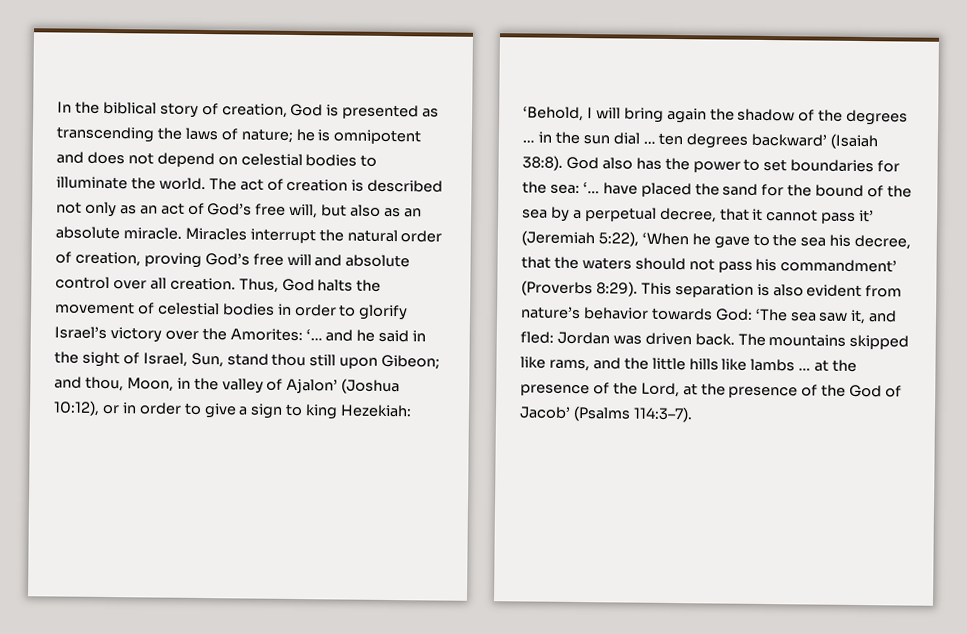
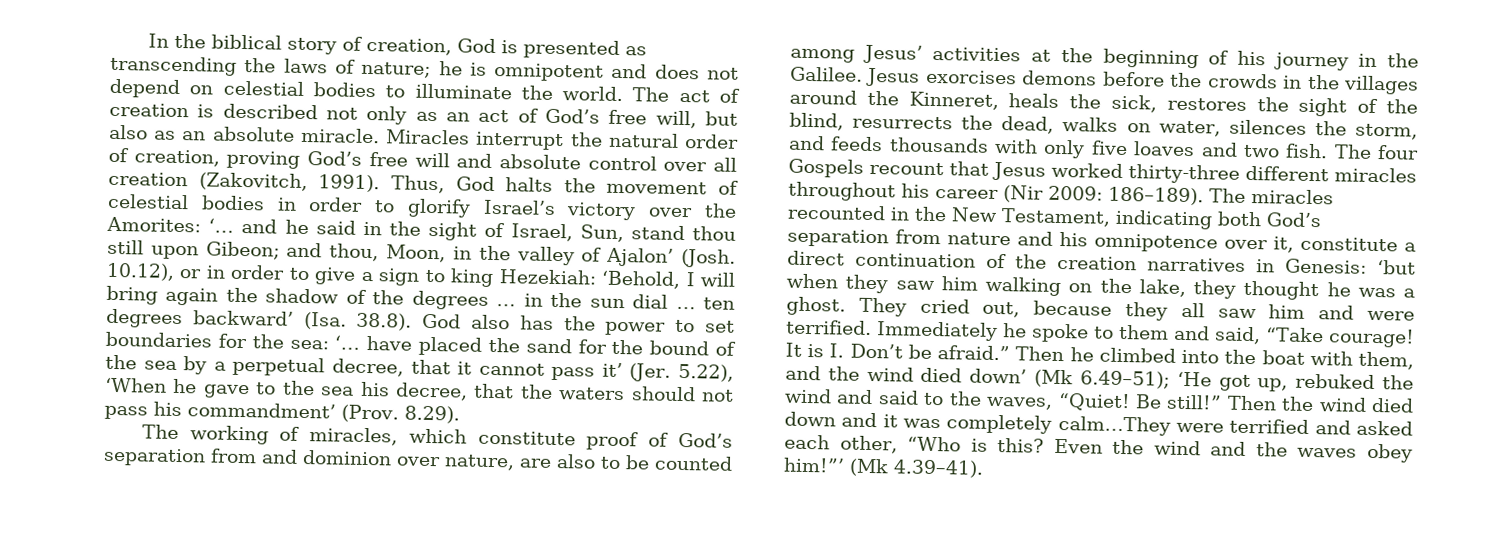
[169,277,236,291] creation. -> [108,171,381,193] creation (Zakovitch, 1991).
[341,378,401,395] [53,400,100,416] (Joshua 10:12), -> [681,248,736,268] [106,262,175,281] (Josh. 10.12),
[830,133,879,150] [522,155,563,171] (Isaiah 38:8). -> [303,311,413,331] (Isa. 38.8).
[521,230,639,247] (Jeremiah 5:22), -> [629,363,734,382] (Jer. 5.22),
[521,280,903,298] [520,306,898,325] [520,331,910,350] [520,356,858,372] [520,382,903,399] [519,405,693,423] (Proverbs 8:29). This separation is also evident from nature’s behavior towards God: ‘The sea saw it, and fled: Jordan was driven back. The mountains skipped like rams, and the little hills like lambs … at the presence of the Lord, at the presence of the God of Jacob’ (Psalms 114:3–7). -> [341,404,460,424] [141,424,734,451] [103,447,733,471] [790,44,1419,71] [790,66,1419,95] [789,89,1418,117] [789,112,1418,140] [788,135,1419,160] [788,158,1417,184] [788,181,1334,206] [787,204,1322,230] [787,228,1416,253] [787,250,1416,275] [786,273,1415,301] [786,296,1415,321] [786,319,1415,348] [785,342,1414,370] [785,365,1414,392] [784,388,1414,413] [784,411,1413,436] [784,434,1413,463] [783,457,984,478] (Prov. 8.29). // The working of miracles, which constitute proof of God’s separation from and dominion over nature, are also to be counted among Jesus’ activities at the beginning of his journey in the Galilee. Jesus exorcises demons before the crowds in the villages around the Kinneret, heals the sick, restores the sight of the blind, resurrects the dead, walks on water, silences the storm, and feeds thousands with only five loaves and two fish. The four Gospels recount that Jesus worked thirty-three different miracles throughout his career (Nir 2009: 186–189). The miracles recounted in the New Testament, indicating both God’s separation from nature and his omnipotence over it, constitute a direct continuation of the creation narratives in Genesis: ‘but when they saw him walking on the lake, they thought he was a ghost. They cried out, because they all saw him and were terrified. Immediately he spoke to them and said, “Take courage! It is I. Don’t be afraid.” Then he climbed into the boat with them, and the wind died down’ (Mk 6.49–51); ‘He got up, rebuked the wind and said to the waves, “Quiet! Be still!” Then the wind died down and it was completely calm…They were terrified and asked each other, “Who is this? Even the wind and the waves obey him!”’ (Mk 4.39–41).

